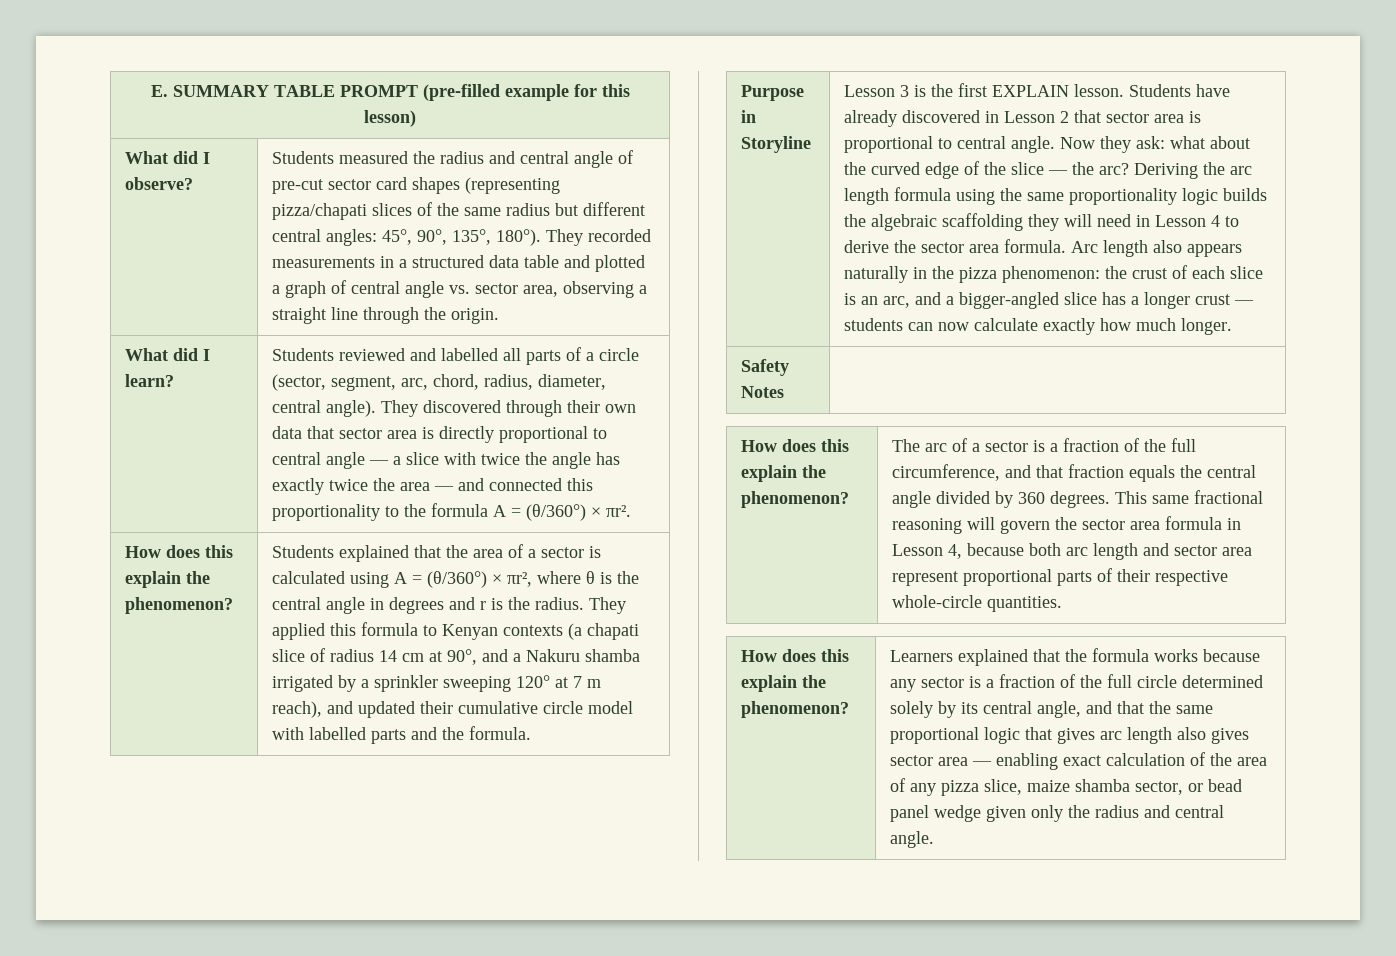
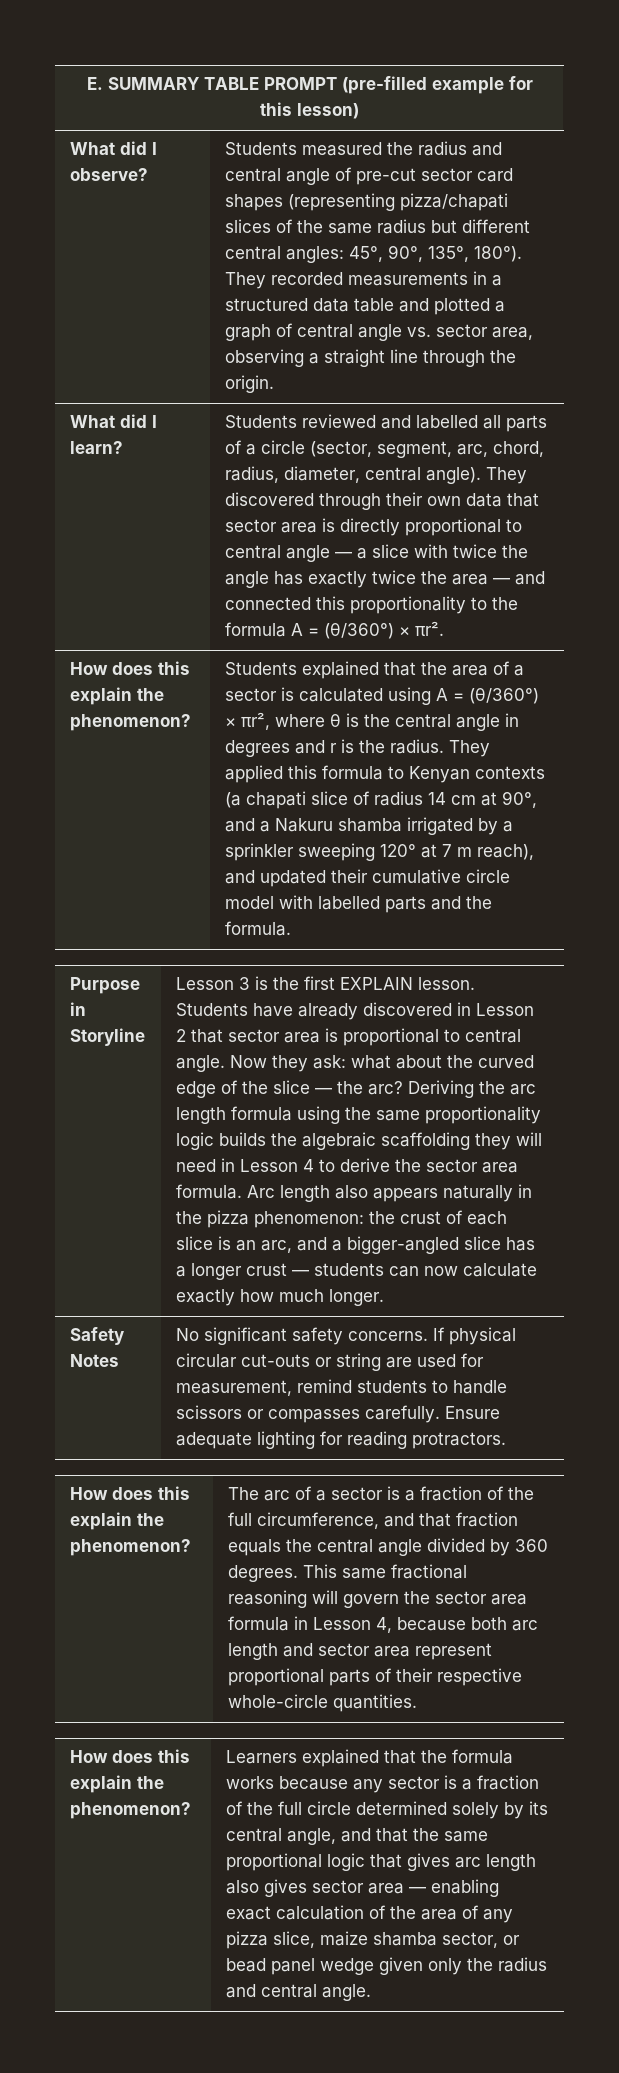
(785, 392) none -> [176,1327,517,1345] [176,1353,485,1371] [176,1379,508,1396] [176,1405,501,1423] [176,1431,507,1449] No significant safety concerns. If physical circular cut-outs or string are used for measurement, remind students to handle scissors or compasses carefully. Ensure adequate lighting for reading protractors.

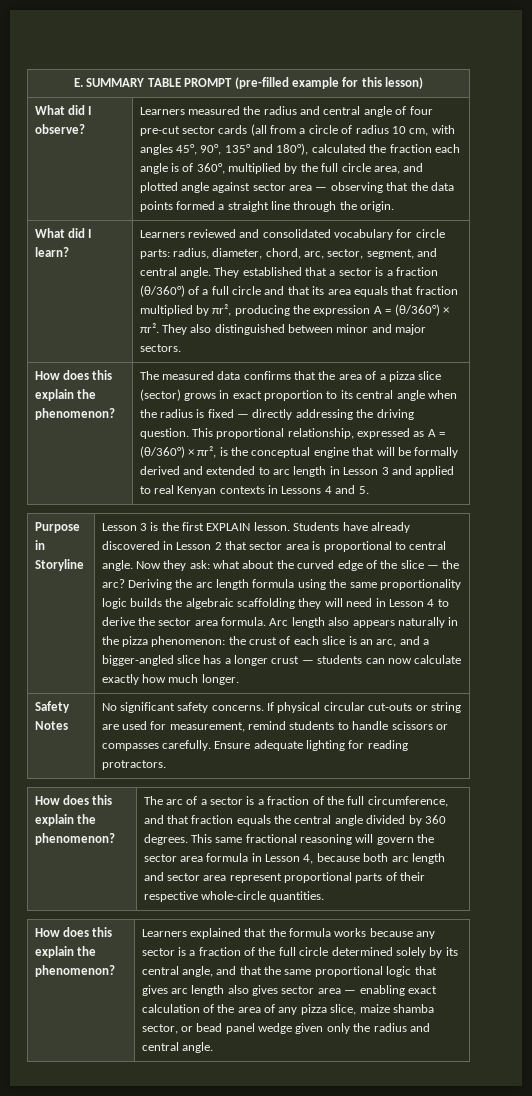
[225,142,298,155] Students -> [139,107,185,115] Learners
(353, 174) none -> [409,106,433,115] four
[477,168,514,182] [225,193,509,211] [225,219,531,234] [225,245,523,263] [225,271,503,289] [225,298,506,315] [225,323,534,341] [225,349,305,367] card shapes (representing pizza/chapati slices of the same radius but different central angles: 45°, 90°, 135°, 180°). They recorded measurements in a structured data table and plotted a graph of central angle vs. sector area, observing -> [218,124,455,136] [139,143,460,155] [139,163,424,174] [139,182,454,193] [139,201,215,212] cards (all from a circle of radius 10 cm, with angles 45°, 90°, 135° and 180°), calculated the fraction each angle is of 360°, multiplied by the full circle area, and plotted angle against sector area — observing that the data points formed
[225,415,298,428] Students -> [139,230,185,238] Learners
[416,415,548,432] [225,440,545,458] [225,466,528,484] [225,492,540,510] [225,518,523,536] [225,544,529,562] [225,570,546,588] [225,596,519,614] [225,622,287,637] labelled all parts of a circle (sector, segment, arc, chord, radius, diameter, central angle). They discovered through their own data that sector area is directly proportional to central angle — a slice with twice the angle has exactly twice the area — and connected this proportionality to the formula -> [262,229,445,240] [139,248,438,259] [139,267,438,278] [139,285,458,297] [139,304,371,316] consolidated vocabulary for circle parts: radius, diameter, chord, arc, sector, segment, and central angle. They established that a sector is a fraction (θ/360°) of a full circle and that its area equals that fraction multiplied by πr², producing the expression
[70,661,191,675] [70,687,165,705] [70,714,192,731] [225,661,380,679] // How does this explain the phenomenon? | Students explained -> [161,324,427,335] [139,344,181,352] [34,370,113,380] [34,389,96,401] [34,408,115,420] [139,371,291,380] They also distinguished between minor and major sectors. // How does this explain the phenomenon? | The measured data confirms
[225,687,432,705] sector is calculated using -> [388,371,442,382] [139,389,457,401] [139,409,414,420] [139,428,425,439] pizza slice (sector) grows in exact proportion to its central angle when the radius is fixed — directly addressing the driving question. This proportional relationship, expressed as
[275,713,520,731] [225,739,491,757] [225,765,546,783] [225,791,538,809] [225,817,514,835] [225,843,535,861] [225,869,511,887] [225,895,493,913] [225,921,292,936] where θ is the central angle in degrees and r is the radius. They applied this formula to Kenyan contexts (a chapati slice of radius 14 cm at 90°, and a Nakuru shamba irrigated by a sprinkler sweeping 120° at 7 m reach), and updated their cumulative circle model with labelled parts and the formula. -> [219,447,459,458] [139,466,455,477] [139,485,369,496] is the conceptual engine that will be formally derived and extended to arc length in Lesson 3 and applied to real Kenyan contexts in Lessons 4 and 5.

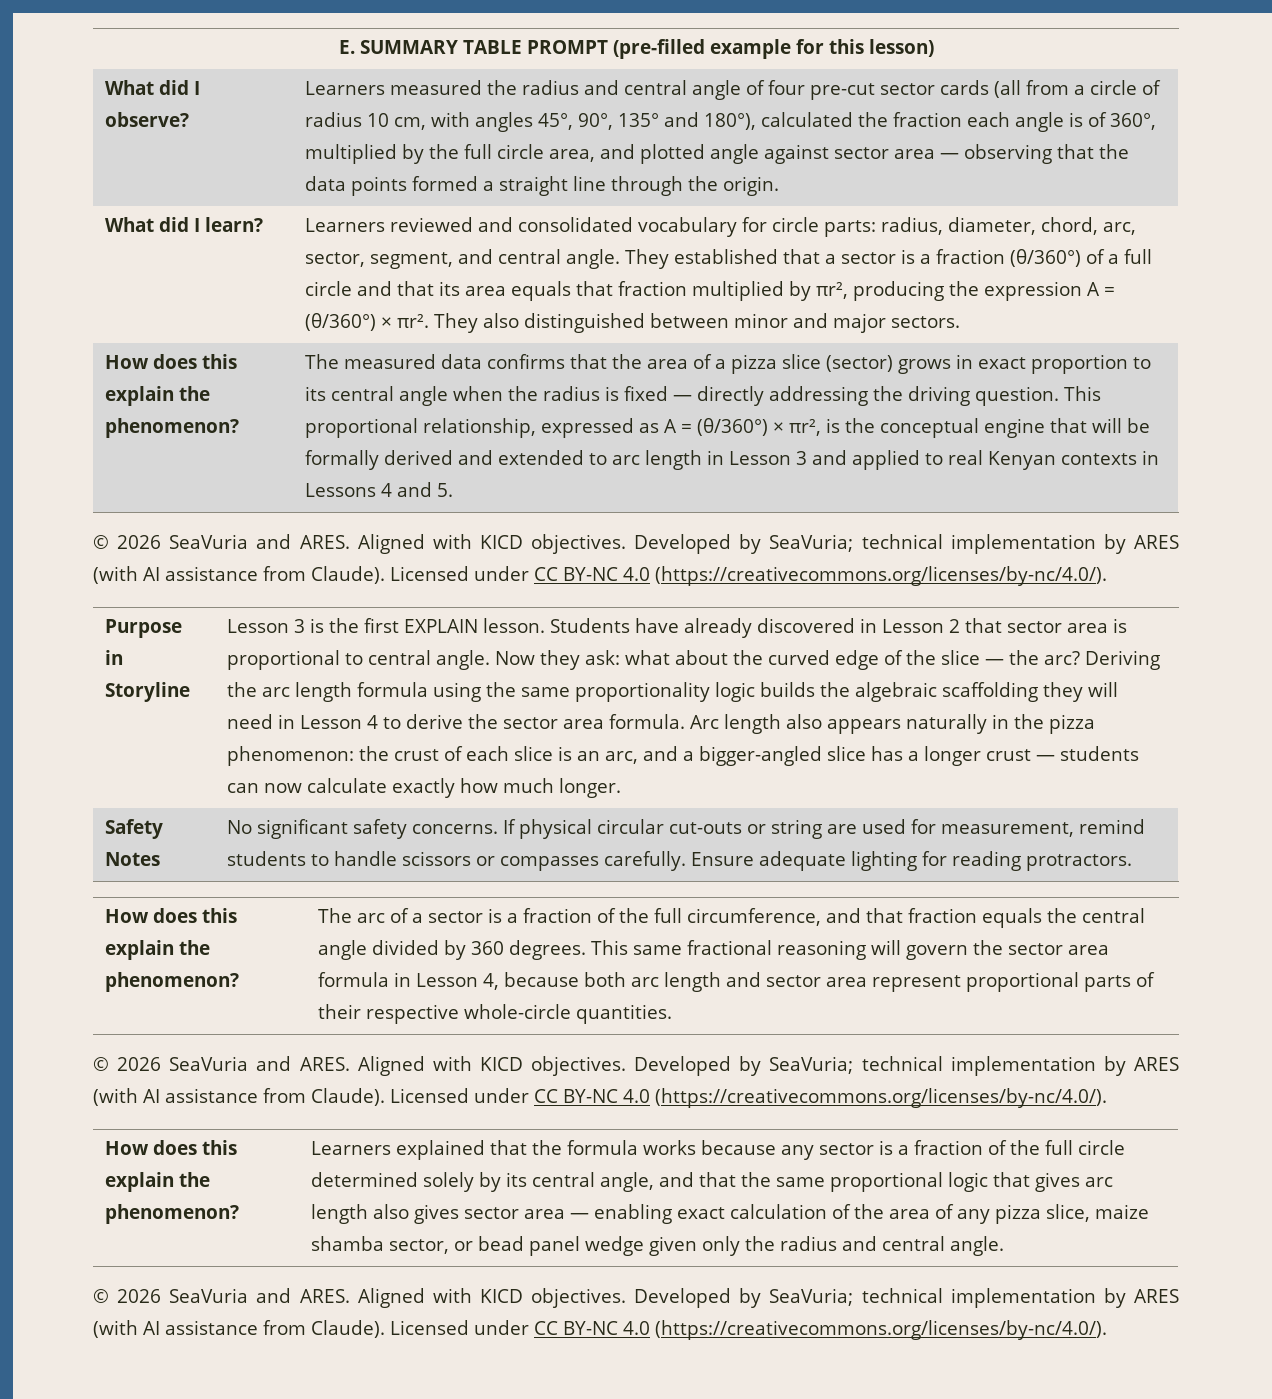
(369, 490) none -> [93,534,1179,554] [93,566,1107,586] // © 2026 SeaVuria and ARES. Aligned with KICD objectives. Developed by SeaVuria; technical implementation by ARES (with AI assistance from Claude). Licensed under CC BY-NC 4.0 (https://creativecommons.org/licenses/by-nc/4.0/).
(325, 896) none -> [93,1056,1179,1076] [93,1088,1107,1108] // © 2026 SeaVuria and ARES. Aligned with KICD objectives. Developed by SeaVuria; technical implementation by ARES (with AI assistance from Claude). Licensed under CC BY-NC 4.0 (https://creativecommons.org/licenses/by-nc/4.0/).
(213, 1047) none -> [93,1288,1179,1308] [93,1320,1107,1340] // © 2026 SeaVuria and ARES. Aligned with KICD objectives. Developed by SeaVuria; technical implementation by ARES (with AI assistance from Claude). Licensed under CC BY-NC 4.0 (https://creativecommons.org/licenses/by-nc/4.0/).

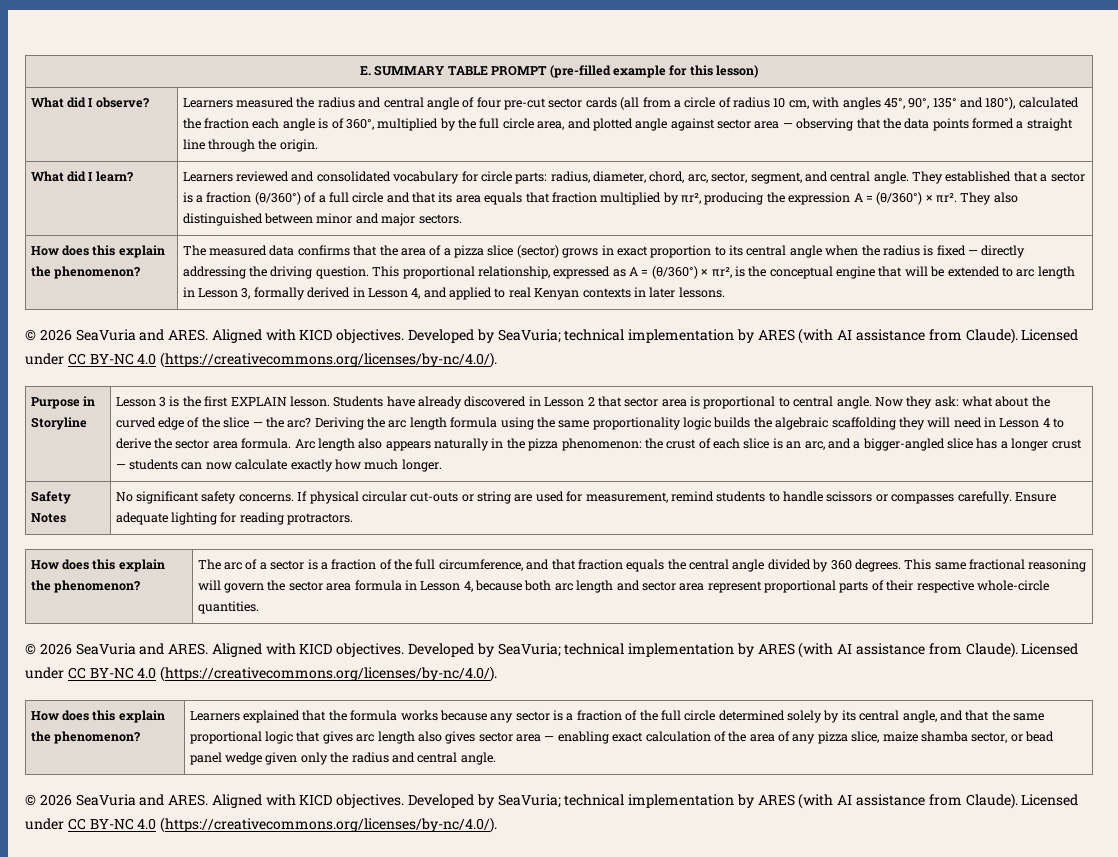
[304,450,493,470] formally derived and -> (945, 271) none
[795,451,807,465] 3 -> [241,287,421,300] 3, formally derived in Lesson 4,
[304,482,453,497] Lessons 4 and 5. -> [649,287,725,298] later lessons.

